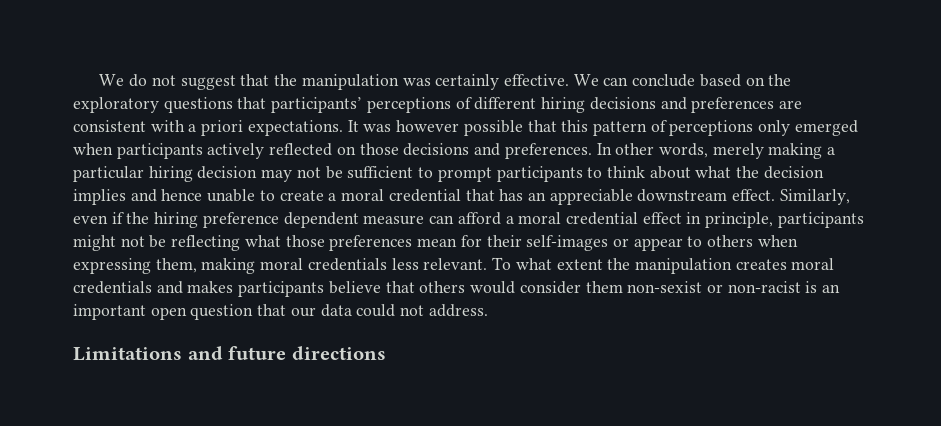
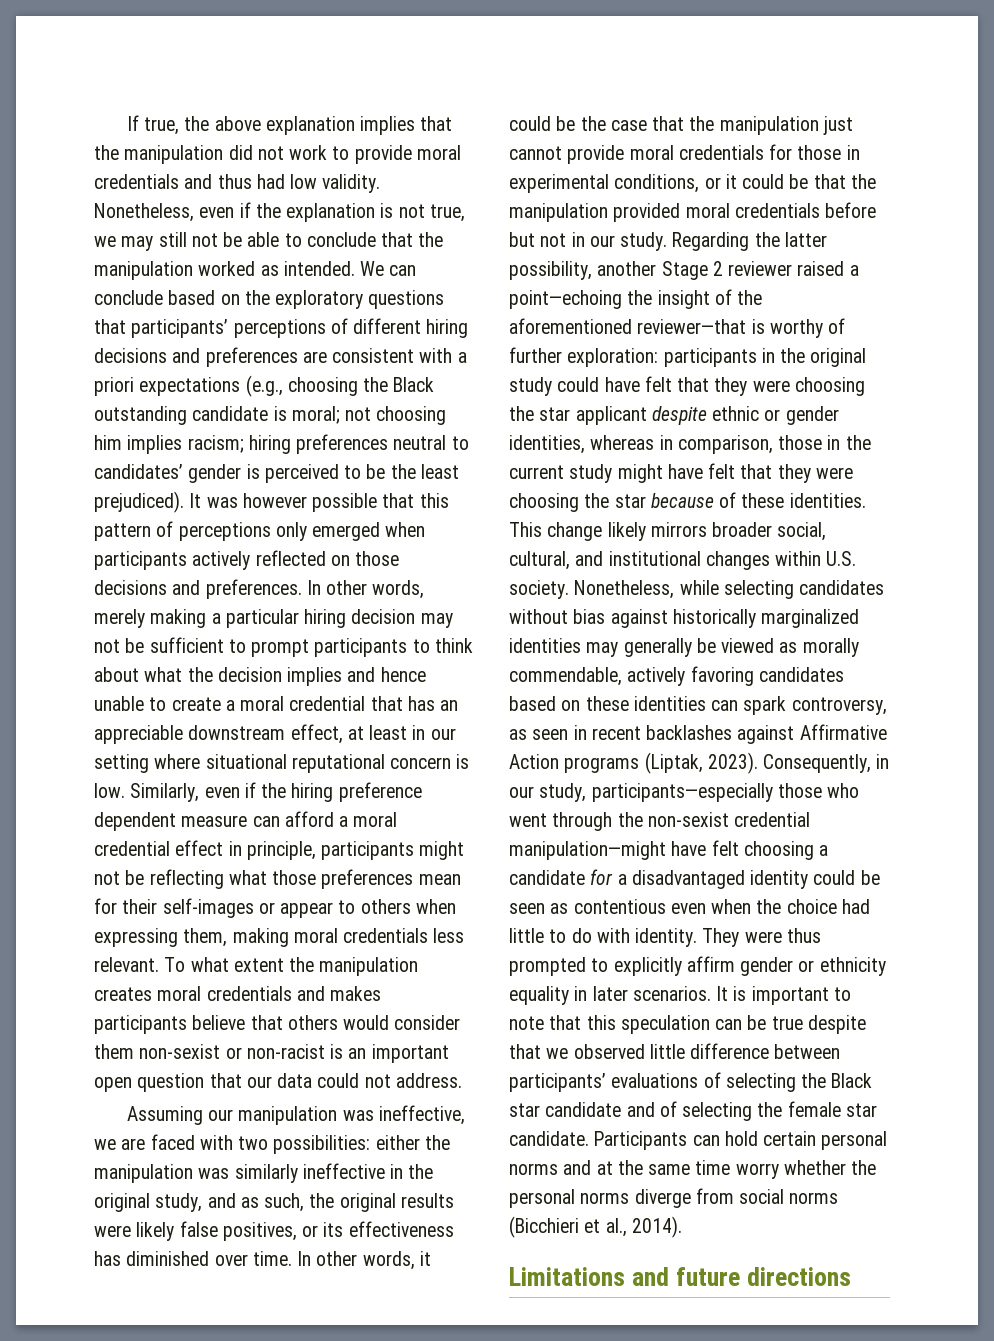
[99,74,569,90] We do not suggest that the manipulation was certainly effective. -> [126,115,453,135] [94,145,461,164] [94,174,381,193] [94,202,465,222] [94,232,444,251] [94,261,355,280] If true, the above explanation implies that the manipulation did not work to provide moral credentials and thus had low validity. Nonetheless, even if the explanation is not true, we may still not be able to conclude that the manipulation worked as intended.
[247,120,343,136] expectations. -> [139,375,435,397] [94,406,447,425] [94,434,469,454] [94,464,459,483] [94,491,184,513] expectations (e.g., choosing the Black outstanding candidate is moral; not choosing him implies racism; hiring preferences neutral to candidates’ gender is perceived to be the least prejudiced).
[732,189,776,201] effect. -> [290,724,456,744] [94,754,470,773] [94,783,125,798] effect, at least in our setting where situational reputational concern is low.
(488, 310) none -> [126,1105,465,1125] [94,1134,450,1154] [94,1163,434,1183] [94,1193,454,1212] [94,1221,454,1241] [94,1251,431,1270] [509,116,853,135] [509,144,860,164] [509,174,876,193] [509,202,877,222] [509,232,827,251] [509,261,859,280] [509,289,763,309] [509,318,846,338] [509,347,867,367] [509,376,865,396] [509,406,839,425] [509,435,871,454] [509,463,853,483] [509,492,866,512] [509,522,827,541] [509,551,857,570] [509,580,885,599] [509,609,860,628] [509,638,859,657] [509,666,844,686] [509,696,887,715] [509,724,887,744] [509,752,890,774] [509,783,860,802] [509,812,811,831] [509,840,829,860] [509,869,880,889] [509,899,870,914] [509,928,821,947] [509,956,886,976] [509,986,851,1005] [509,1015,866,1034] [509,1043,841,1059] [509,1072,873,1092] [509,1101,877,1121] [509,1131,888,1150] [509,1160,877,1179] [509,1188,839,1208] [509,1216,682,1238] // Assuming our manipulation was ineffective, we are faced with two possibilities: either the manipulation was similarly ineffective in the original study, and as such, the original results were likely false positives, or its effectiveness has diminished over time. In other words, it could be the case that the manipulation just cannot provide moral credentials for those in experimental conditions, or it could be that the manipulation provided moral credentials before but not in our study. Regarding the latter possibility, another Stage 2 reviewer raised a point—echoing the insight of the aforementioned reviewer—that is worthy of further exploration: participants in the original study could have felt that they were choosing the star applicant despite ethnic or gender identities, whereas in comparison, those in the current study might have felt that they were choosing the star because of these identities. This change likely mirrors broader social, cultural, and institutional changes within U.S. society. Nonetheless, while selecting candidates without bias against historically marginalized identities may generally be viewed as morally commendable, actively favoring candidates based on these identities can spark controversy, as seen in recent backlashes against Affirmative Action programs (Liptak, 2023). Consequently, in our study, participants—especially those who went through the non-sexist credential manipulation—might have felt choosing a candidate for a disadvantaged identity could be seen as contentious even when the choice had little to do with identity. They were thus prompted to explicitly affirm gender or ethnicity equality in later scenarios. It is important to note that this speculation can be true despite that we observed little difference between participants’ evaluations of selecting the Black star candidate and of selecting the female star candidate. Participants can hold certain personal norms and at the same time worry whether the personal norms diverge from social norms (Bicchieri et al., 2014).

